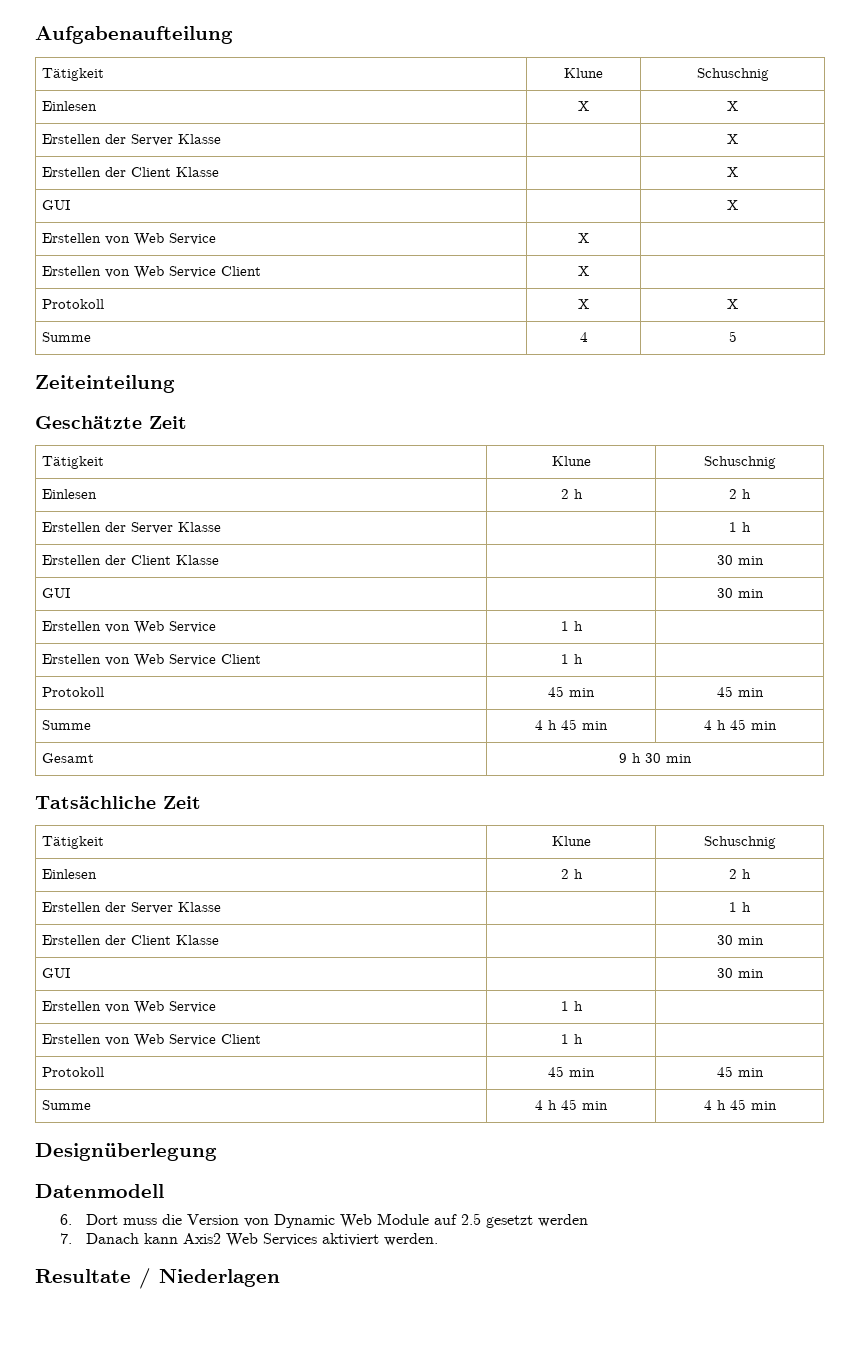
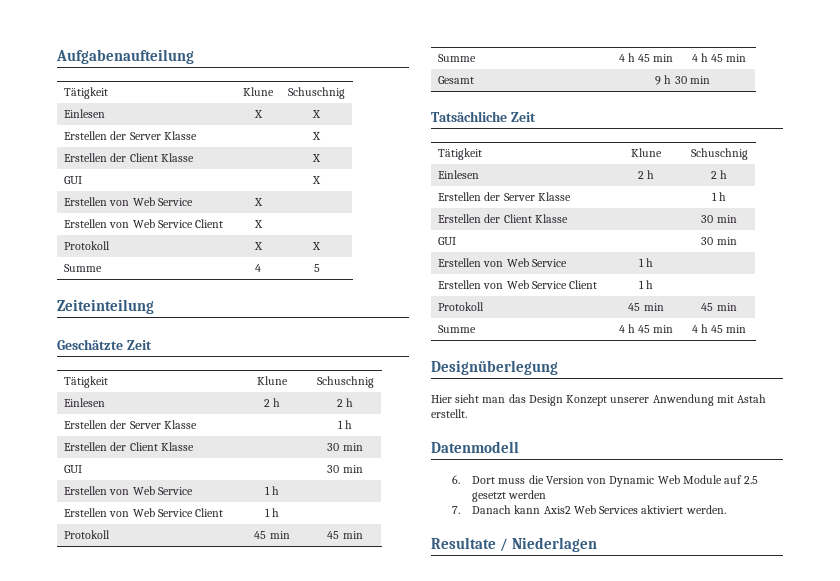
(217, 1152) none -> [431,394,767,406] [431,409,467,418] // Hier sieht man das Design Konzept unserer Anwendung mit Astah erstellt.

